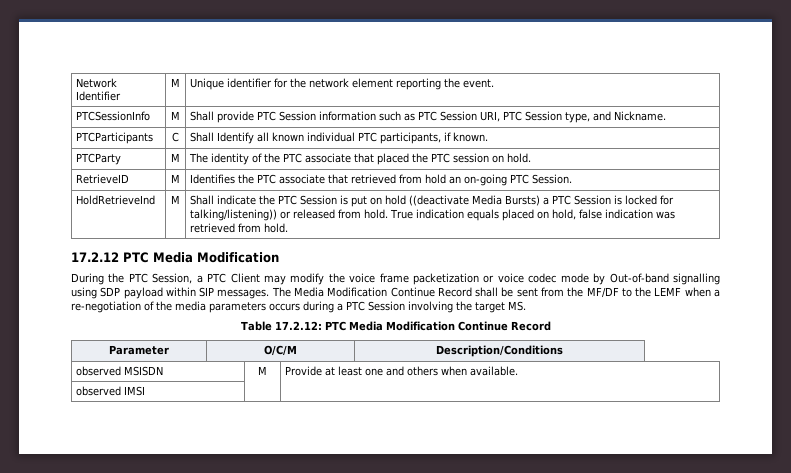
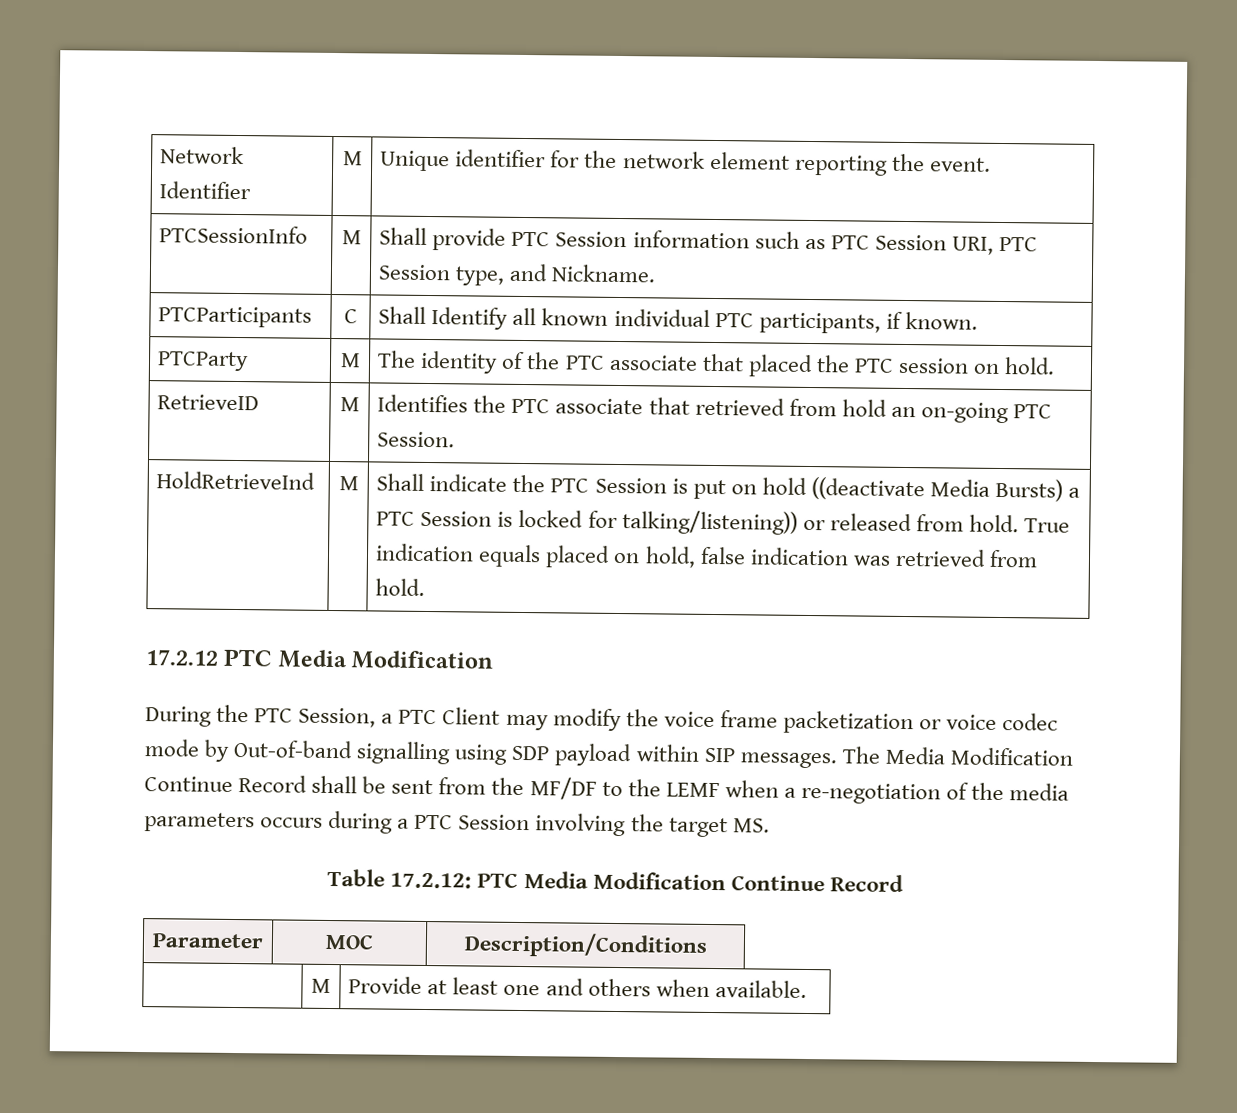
[264,345,297,356] O/C/M -> [325,933,374,950] MOC
[76,366,164,376] observed MSISDN -> (708, 945) none
[76,386,146,396] // observed IMSI | | -> (807, 989) none

